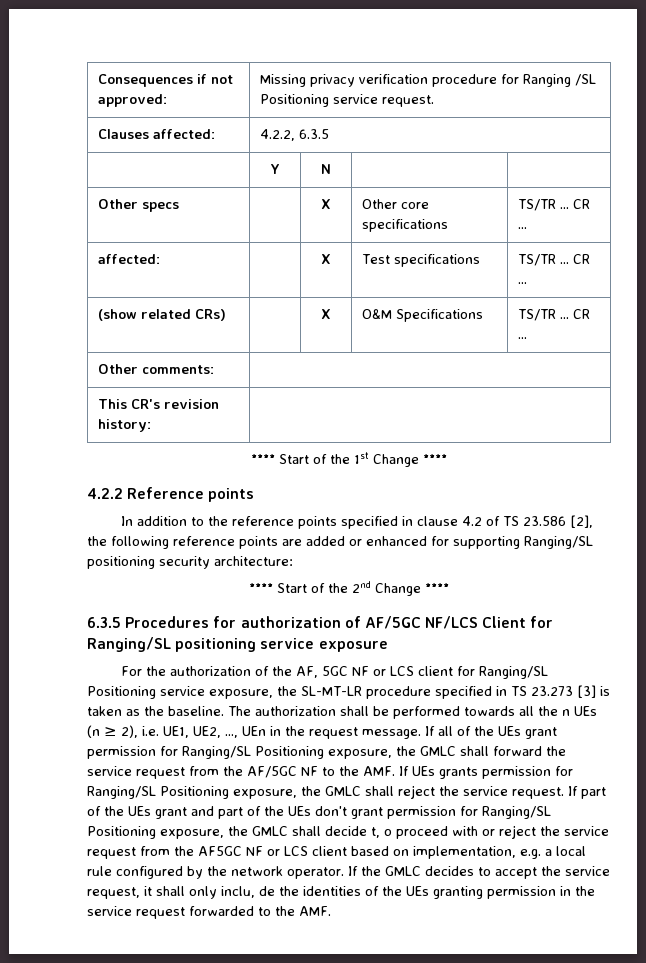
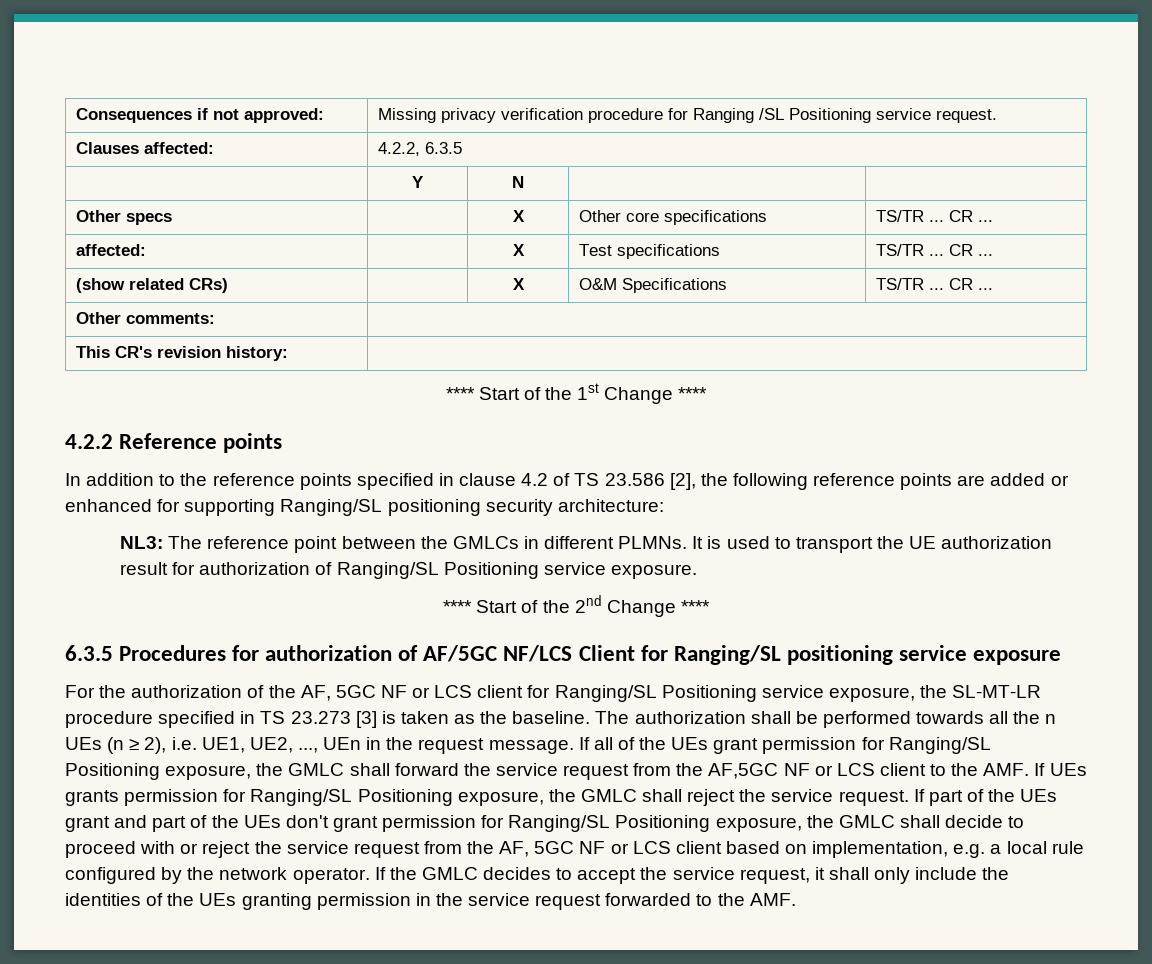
(293, 561) none -> [120,536,1053,553] [120,562,697,579] // NL3: The reference point between the GMLCs in different PLMNs. It is used to transport the UE authorization result for authorization of Ranging/SL Positioning service exposure.
[247,766,318,778] AF/5GC NF -> [708,763,926,779] AF,5GC NF or LCS client
[371,827,392,838] t, o -> [1008,816,1025,828] to
[198,846,242,856] AF5GC -> [499,841,575,857] AF, 5GC
[221,886,275,898] inclu, de -> [915,867,978,880] include

